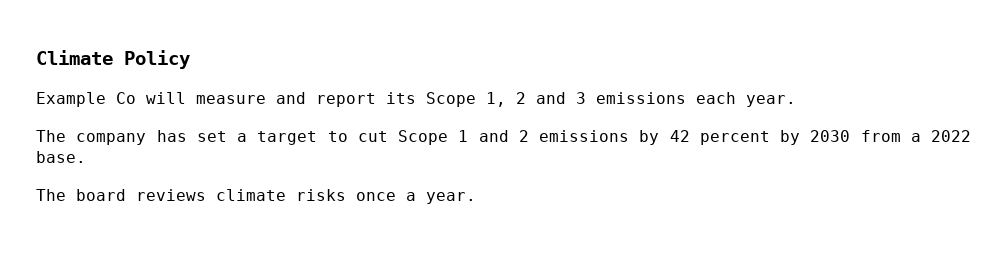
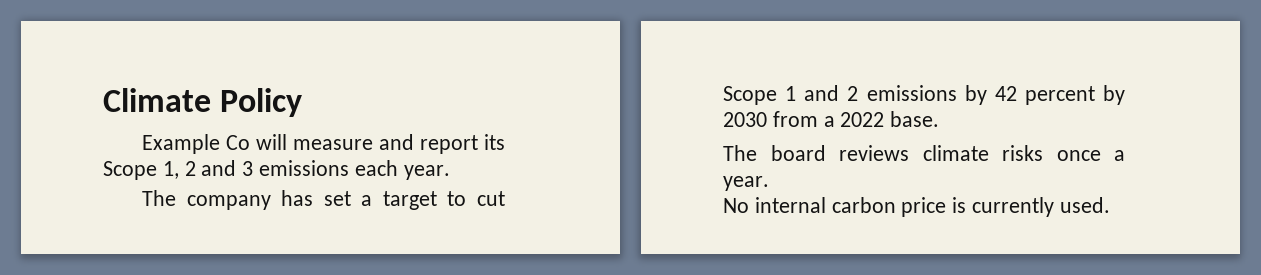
(476, 198) none -> [723,197,1110,217] // No internal carbon price is currently used.

